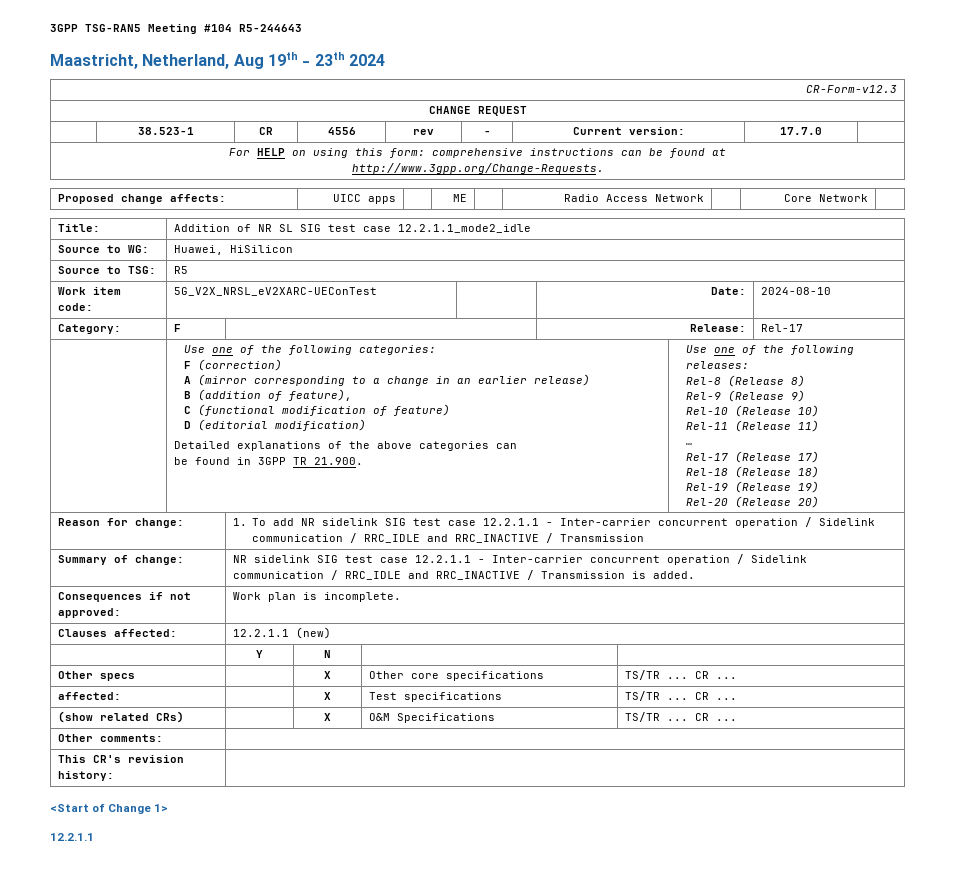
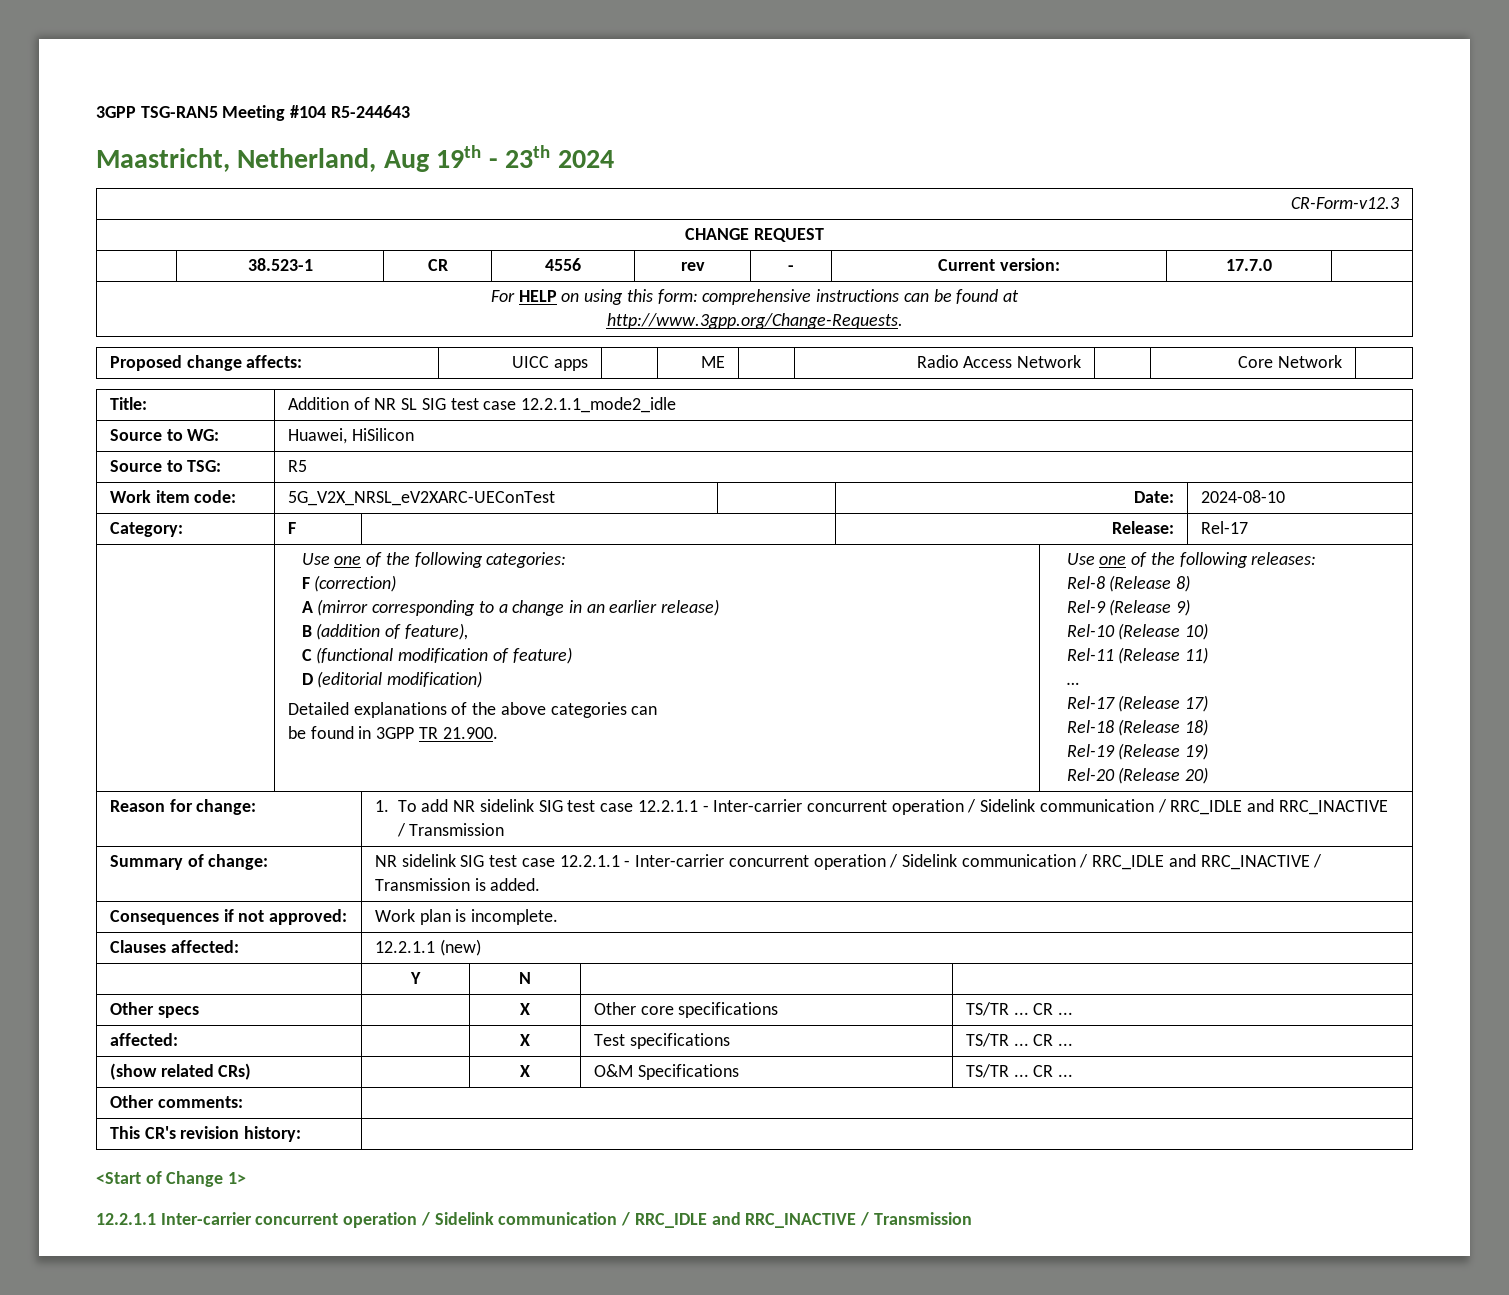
(94, 837) none -> [160,1212,972,1228] Inter-carrier concurrent operation / Sidelink communication / RRC_IDLE and RRC_INACTIVE / Transmission

